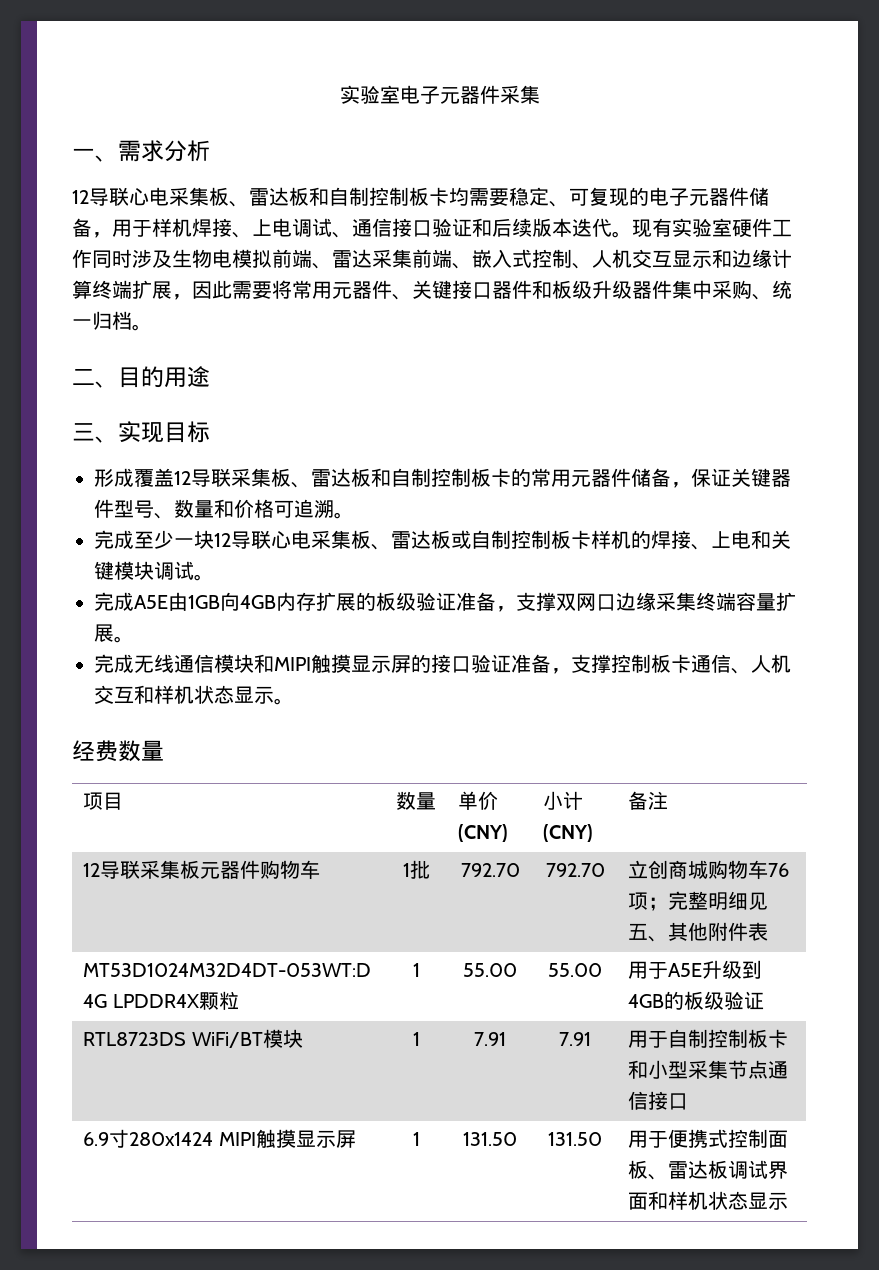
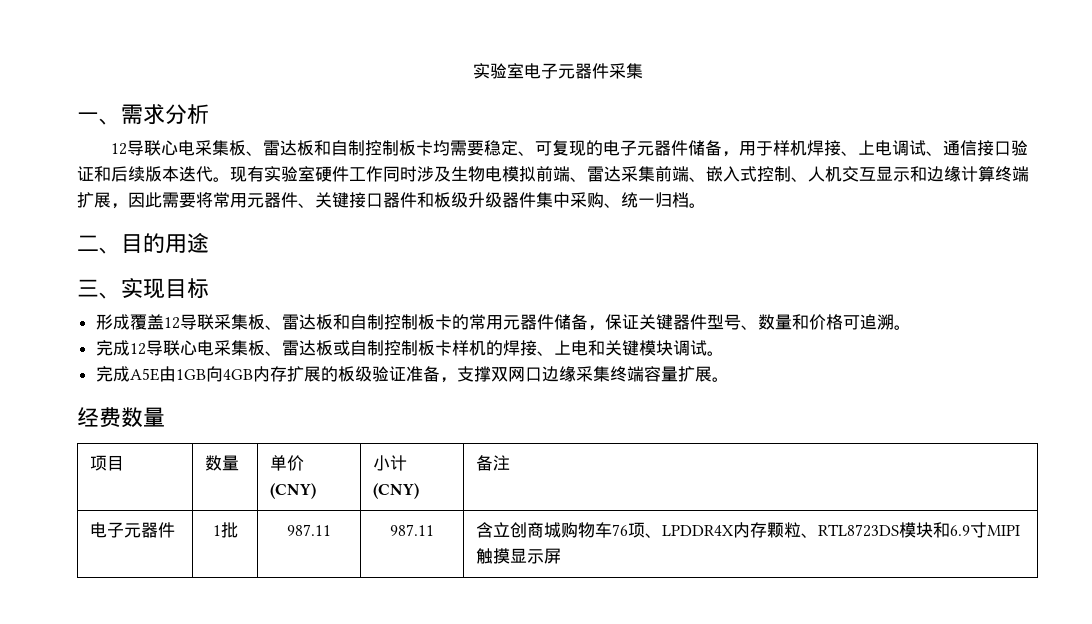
[134,530,214,549] 至少一块 -> (130, 348) none
[94,654,791,674] [94,685,294,705] // 完成无线通信模块和MIPI触摸显示屏的接口验证准备，支撑控制板卡通信、人机交互和样机状态显示。 -> (729, 379) none
[83,860,321,880] 12导联采集板元器件购物车 -> [90,522,176,538] 电子元器件
[460,863,520,877] [545,863,605,877] 792.70 | 792.70 | -> [287,524,331,536] [390,524,435,536] [476,522,494,538] 987.11 | 987.11 | 含
[648,891,769,911] [628,922,769,942] [83,963,372,977] [83,991,239,1010] [413,963,420,977] [463,963,517,977] [548,963,602,977] [628,960,763,979] [628,991,765,1010] [83,1029,303,1048] [413,1032,420,1046] [474,1032,507,1046] [559,1032,592,1046] [628,1029,789,1048] [628,1060,789,1079] [628,1091,689,1110] [83,1129,356,1148] [413,1132,420,1146] [463,1132,517,1146] [548,1132,602,1146] [628,1129,789,1148] [628,1160,789,1180] [628,1191,789,1210] ；完整明细见五、其他附件表 // MT53D1024M32D4DT-053WT:D 4G LPDDR4X颗粒 | 1 | 55.00 | 55.00 | 用于A5E升级到4GB的板级验证 // RTL8723DS WiFi/BT模块 | 1 | 7.91 | 7.91 | 用于自制控制板卡和小型采集节点通信接口 // 6.9寸280x1424 MIPI触摸显示屏 | 1 | 131.50 | 131.50 | 用于便携式控制面板、雷达板调试界面和样机状态显示 -> [645,522,1021,538] [476,548,562,564] 、LPDDR4X内存颗粒、RTL8723DS模块和6.9寸MIPI触摸显示屏

